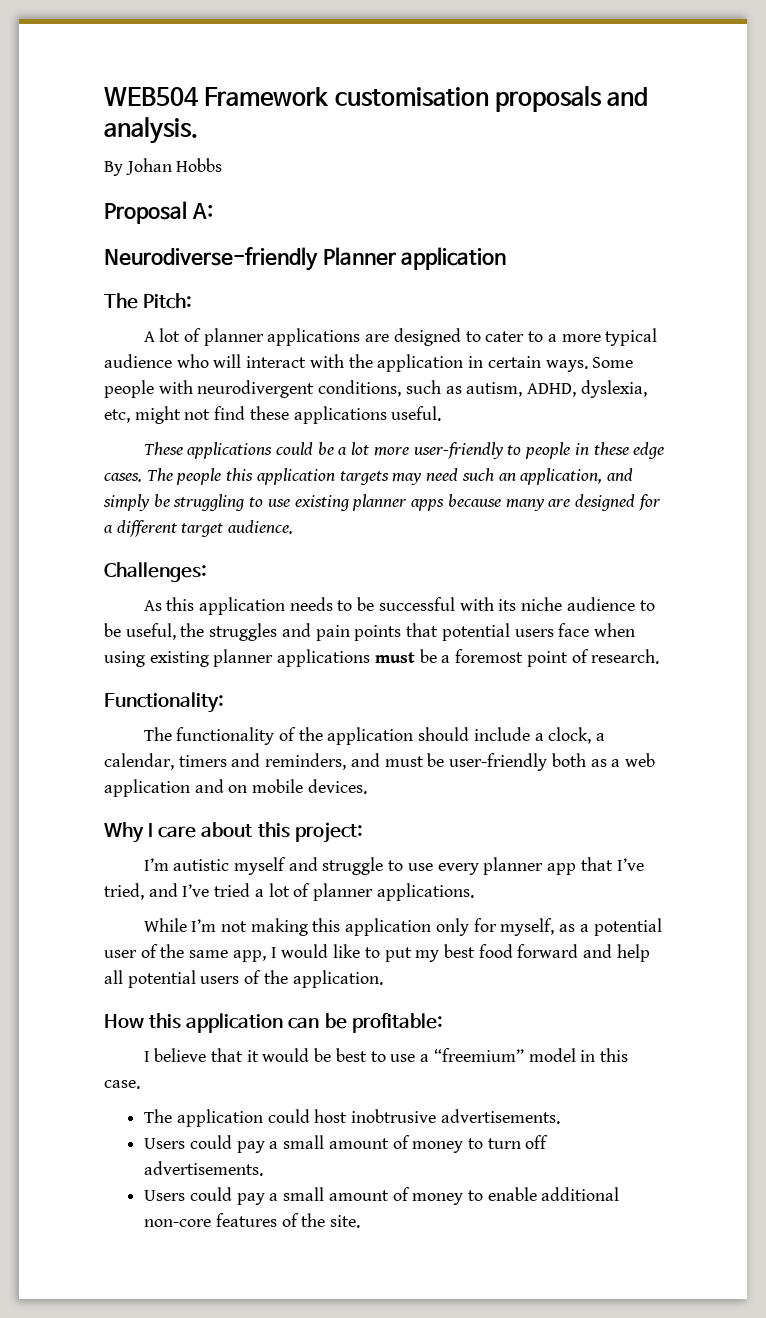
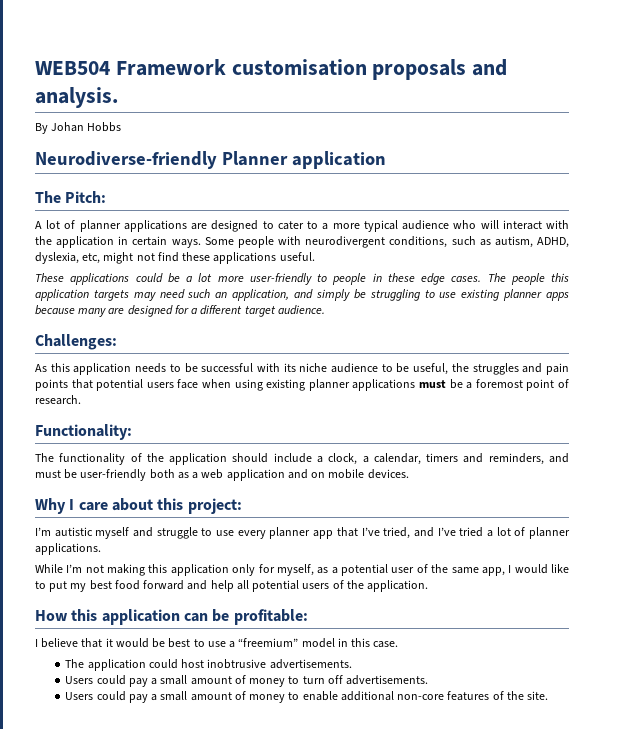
[104,201,213,224] // Proposal A: -> (122, 127) none

